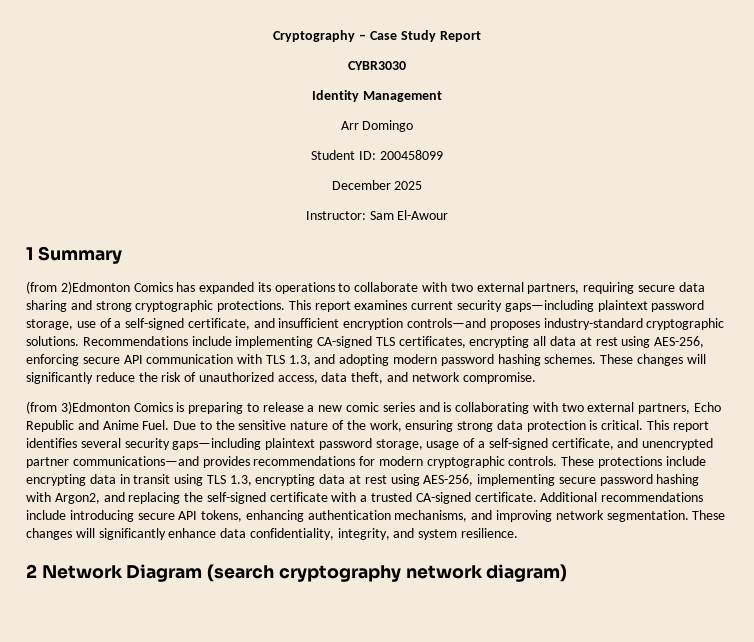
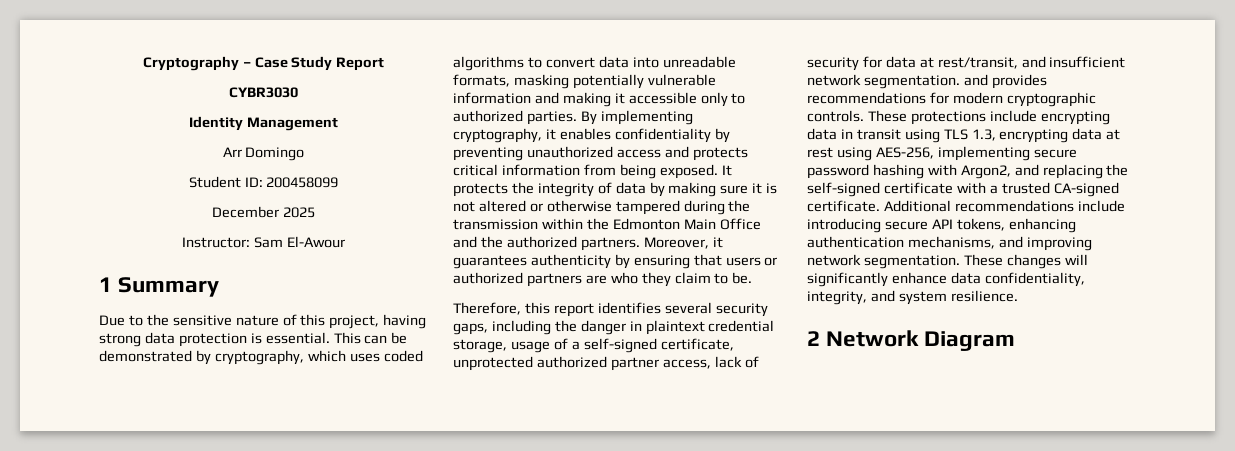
[26,281,705,294] [26,300,705,312] [26,318,725,330] [26,336,705,348] [26,354,706,366] [26,372,536,384] [26,401,722,414] [26,420,170,432] (from 2)Edmonton Comics has expanded its operations to collaborate with two external partners, requiring secure data sharing and strong cryptographic protections. This report examines current security gaps—including plaintext password storage, use of a self-signed certificate, and insufficient encryption controls—and proposes industry-standard cryptographic solutions. Recommendations include implementing CA-signed TLS certificates, encrypting all data at rest using AES-256, enforcing secure API communication with TLS 1.3, and adopting modern password hashing schemes. These changes will significantly reduce the risk of unauthorized access, data theft, and network compromise. // (from 3)Edmonton Comics is preparing to release a new comic series and is collaborating with two external partners, Echo Republic and Anime Fuel. -> (220, 287) none
[346,420,454,432] the work, ensuring -> [300,314,427,329] this project, having
[601,420,709,432] [26,438,372,450] critical. This report identifies several security gaps—including plaintext password -> [265,332,408,344] [99,350,423,365] [453,56,736,71] [453,74,716,89] [453,92,746,107] [453,110,693,125] [453,128,730,143] [453,146,748,161] [453,164,732,179] [453,182,778,197] [453,200,751,215] [453,218,761,230] [453,236,723,251] [453,254,778,269] [453,272,753,287] [453,302,768,317] [453,320,775,335] essential. This can be demonstrated by cryptography, which uses coded algorithms to convert data into unreadable formats, masking potentially vulnerable information and making it accessible only to authorized parties. By implementing cryptography, it enables confidentiality by preventing unauthorized access and protects critical information from being exposed. It protects the integrity of data by making sure it is not altered or otherwise tampered during the transmission within the Edmonton Main Office and the authorized partners. Moreover, it guarantees authenticity by ensuring that users or authorized partners are who they claim to be. // Therefore, this report identifies several security gaps, including the danger in plaintext credential
[617,438,714,450] [26,456,199,468] and unencrypted partner communications—and -> [453,356,759,371] [807,56,1126,71] [807,74,988,89] unprotected authorized partner access, lack of security for data at rest/transit, and insufficient network segmentation. and
[207,564,568,582] (search cryptography network diagram) -> (1016, 341) none

